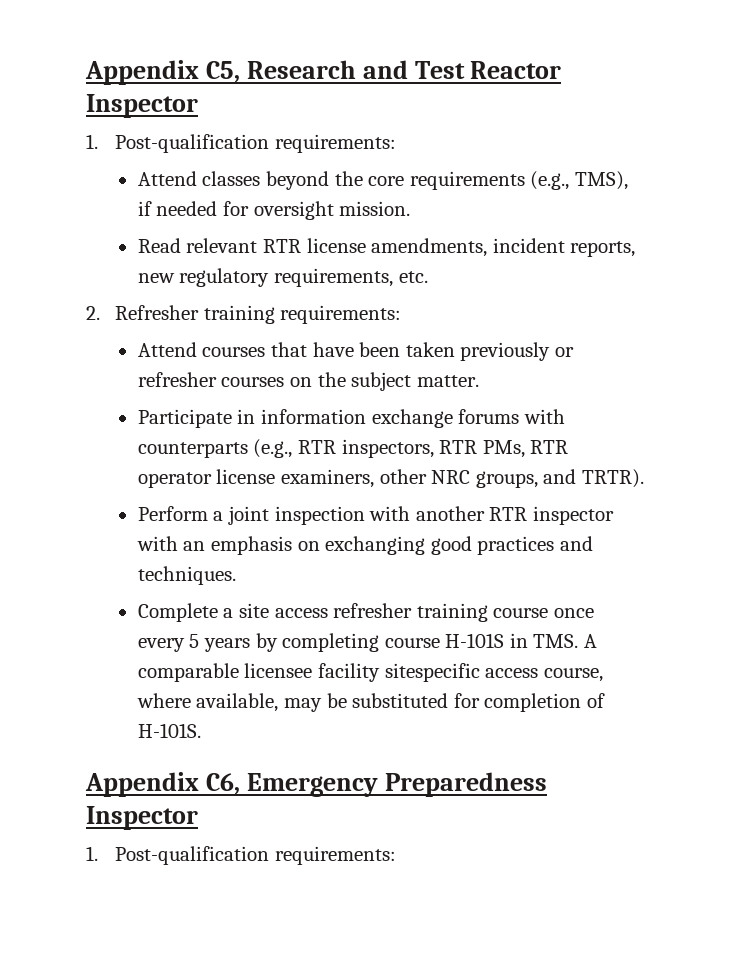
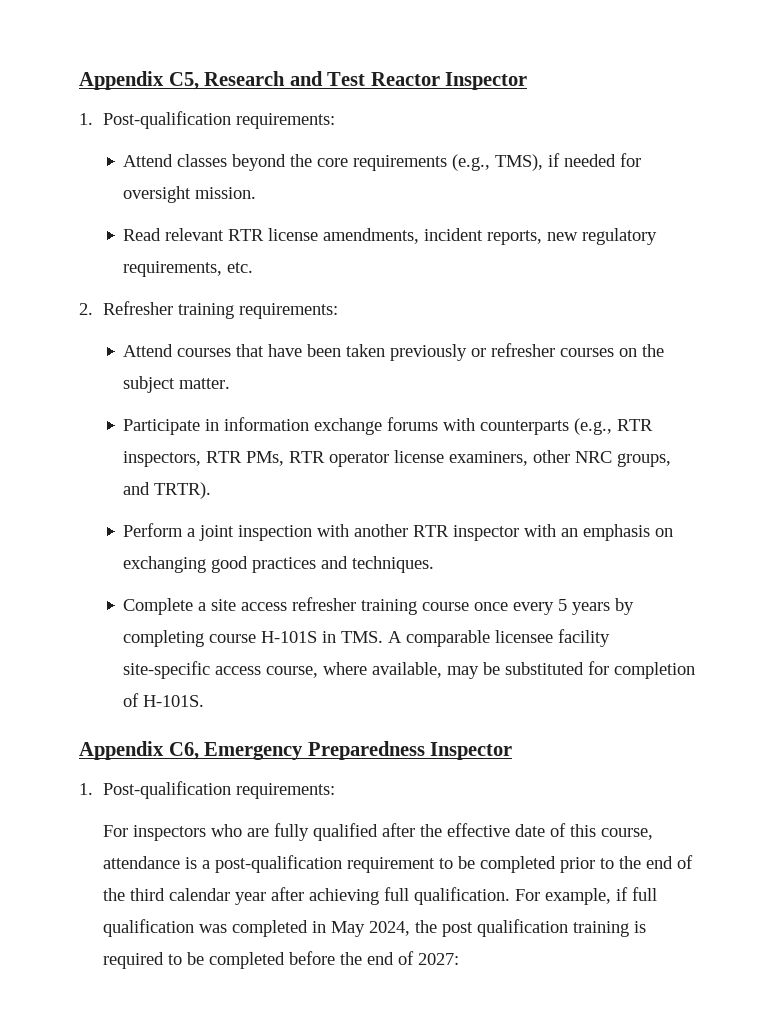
[384,663,480,682] sitespecific -> [123,661,211,679] site-specific
(396, 855) none -> [102,823,653,841] [102,855,693,873] [102,887,657,905] [102,919,646,937] [102,951,459,969] // For inspectors who are fully qualified after the effective date of this course, attendance is a post-qualification requirement to be completed prior to the end of the third calendar year after achieving full qualification. For example, if full qualification was completed in May 2024, the post qualification training is required to be completed before the end of 2027:

